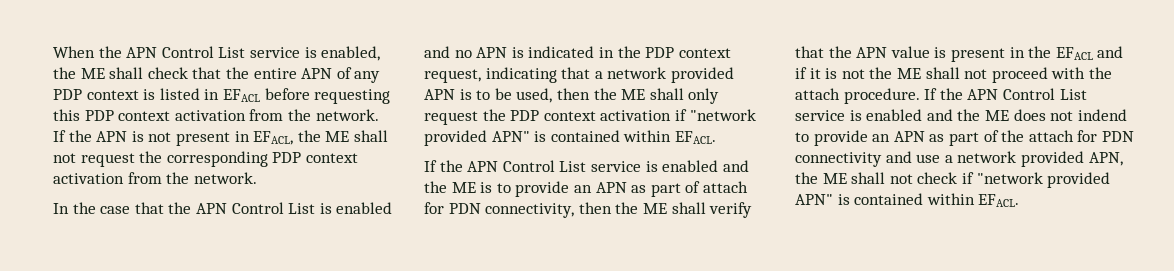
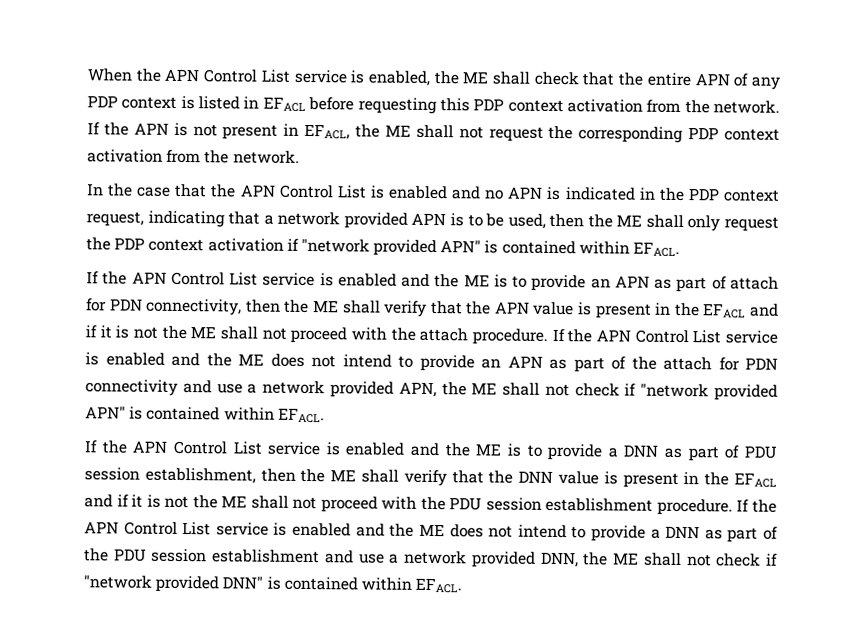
[1077,109,1127,121] indend -> [342,354,392,368] intend
(1020, 200) none -> [84,440,778,462] [84,467,777,488] [84,494,777,516] [84,521,778,543] [84,548,779,568] [83,575,463,594] // If the APN Control List service is enabled and the ME is to provide a DNN as part of PDU session establishment, then the ME shall verify that the DNN value is present in the EFACL and if it is not the ME shall not proceed with the PDU session establishment procedure. If the APN Control List service is enabled and the ME does not intend to provide a DNN as part of the PDU session establishment and use a network provided DNN, the ME shall not check if "network provided DNN" is contained within EFACL.

